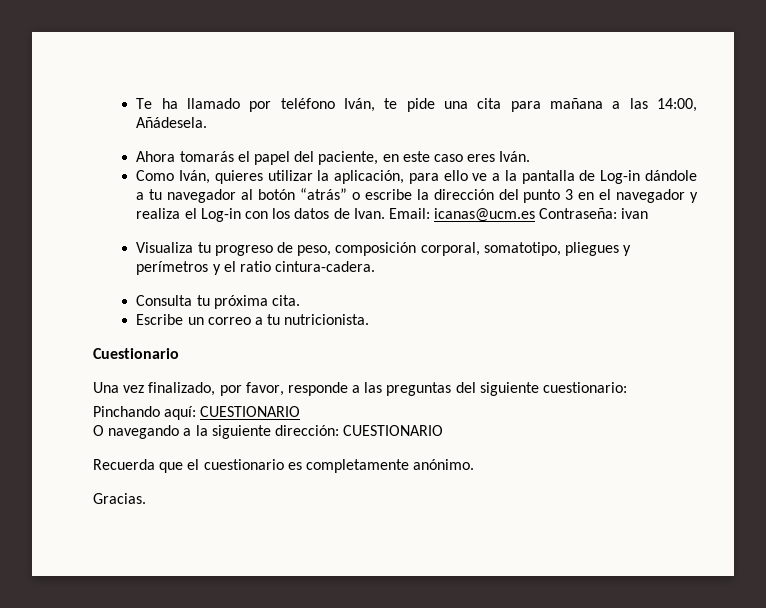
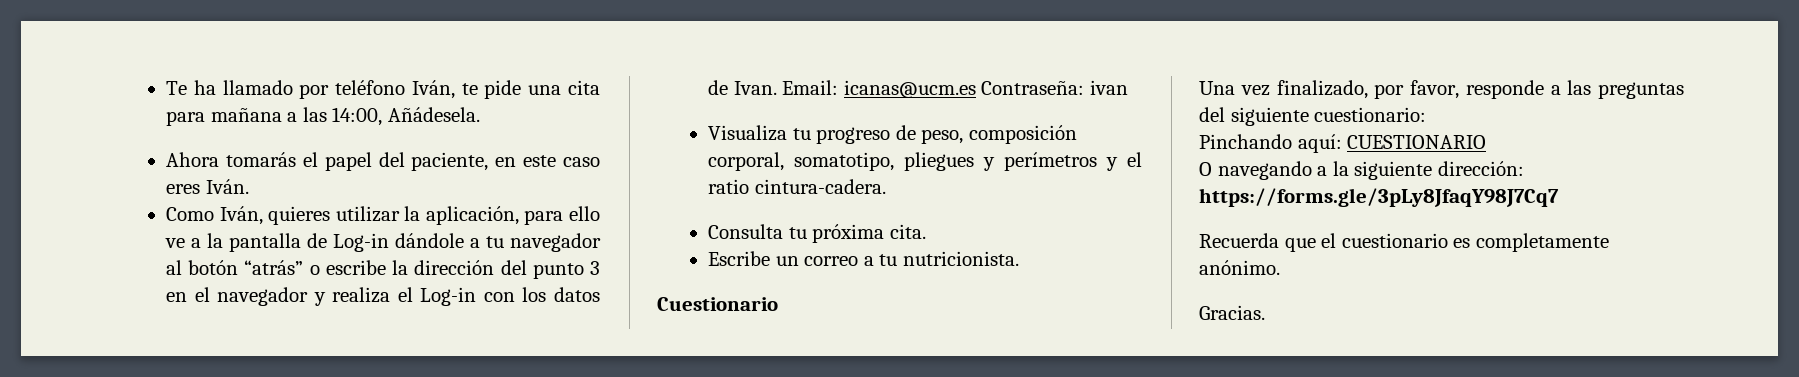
[343,425,444,436] CUESTIONARIO -> [1199,188,1559,207] https://forms.gle/3pLy8JfaqY98J7Cq7

